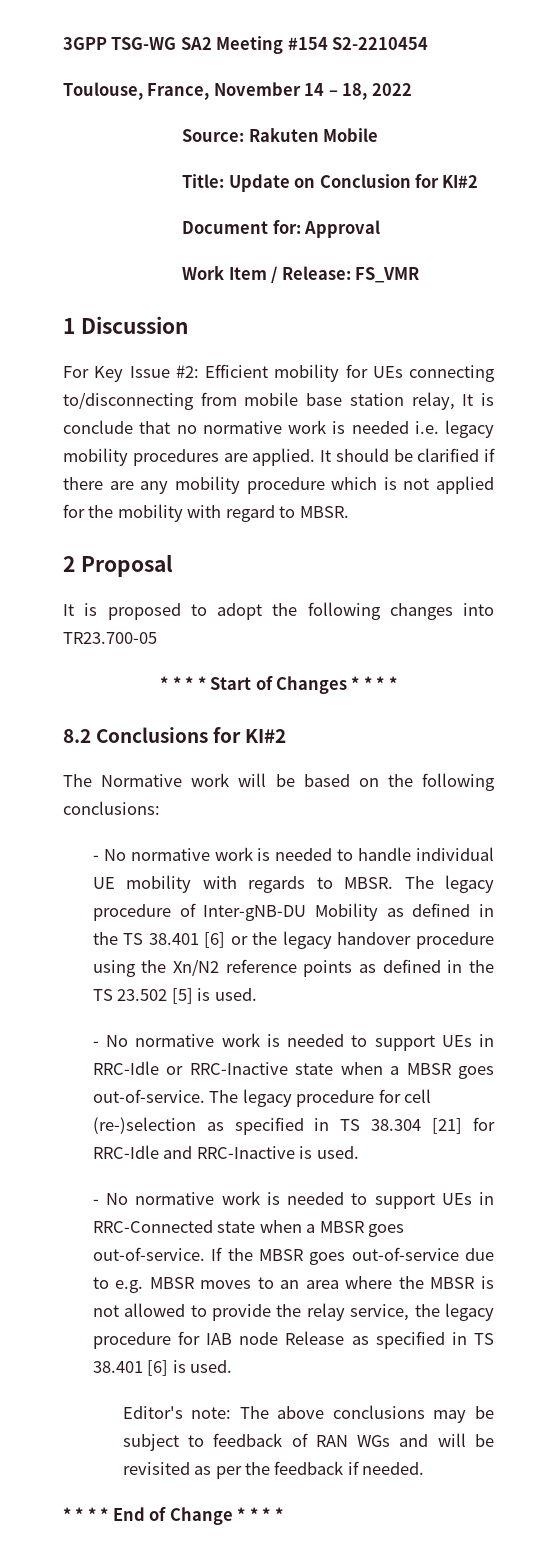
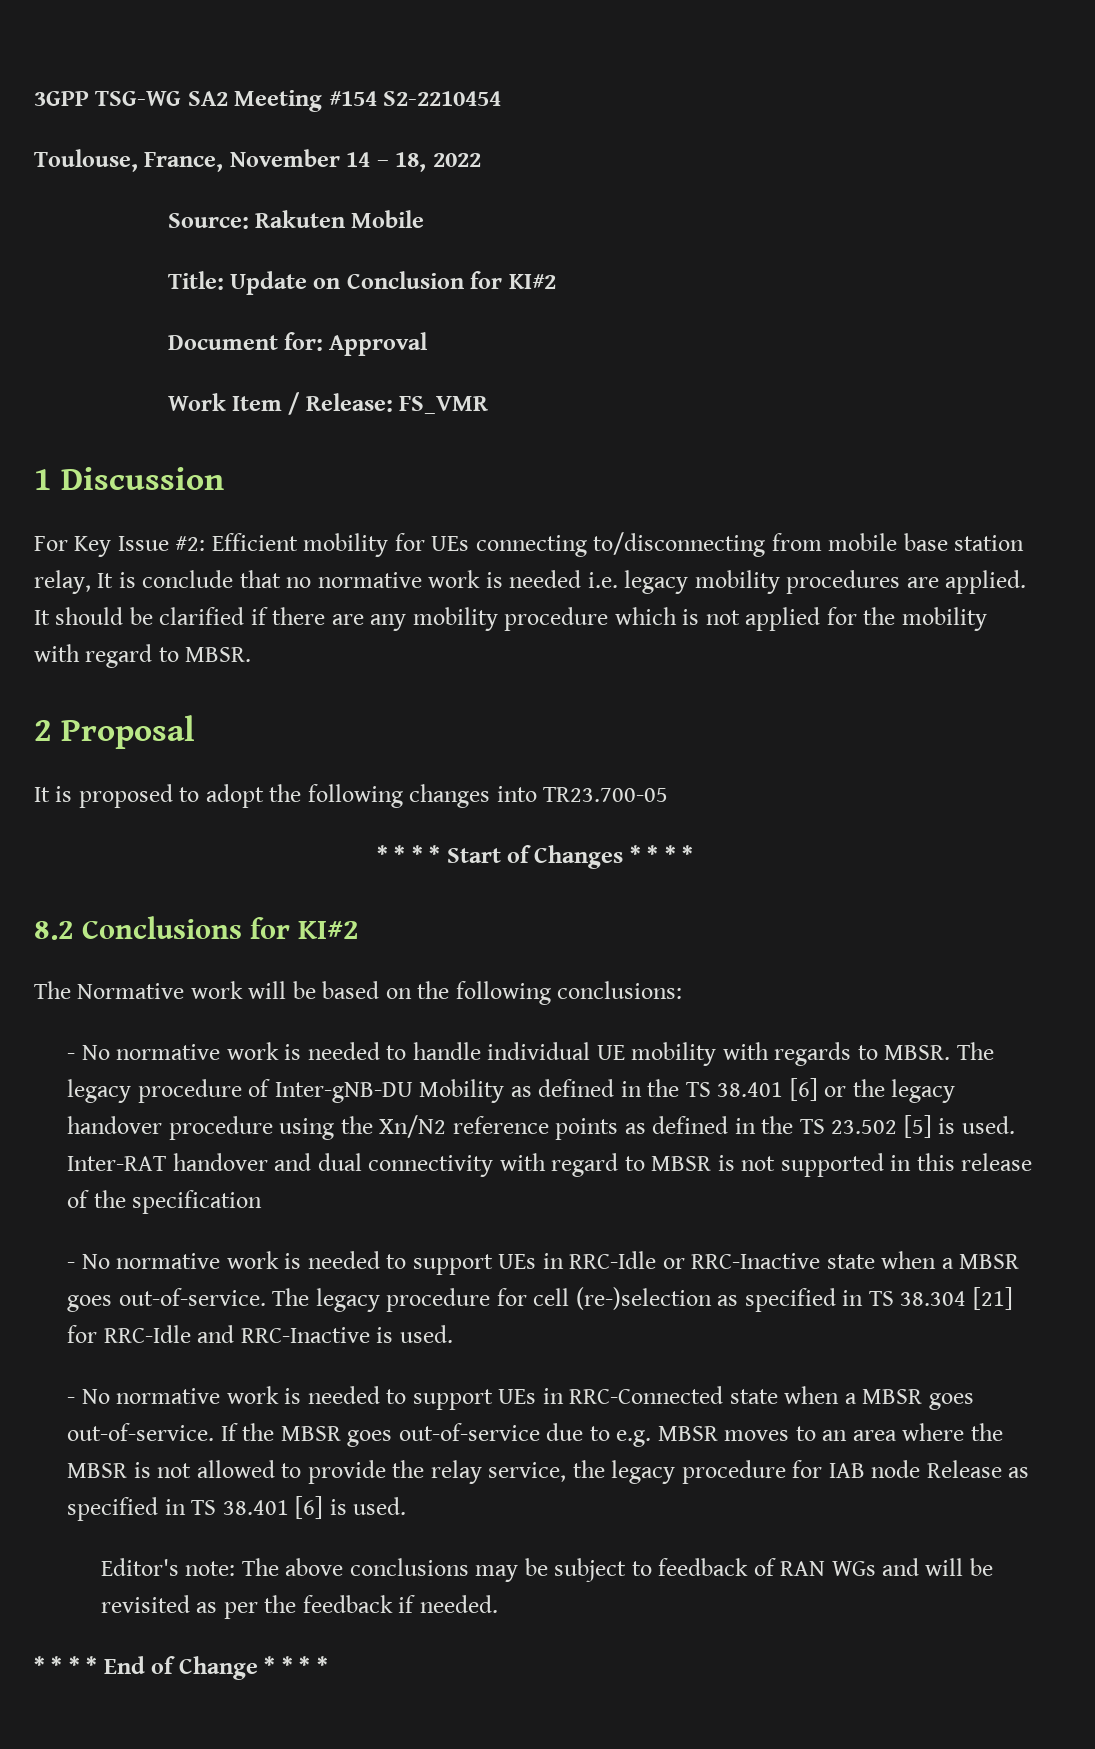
(257, 994) none -> [67,1153,1033,1177] [67,1190,263,1214] Inter-RAT handover and dual connectivity with regard to MBSR is not supported in this release of the specification

